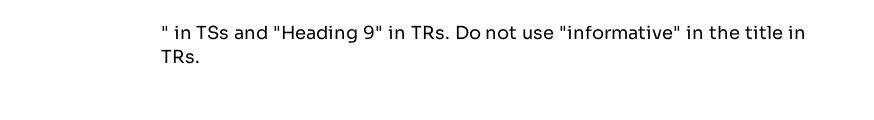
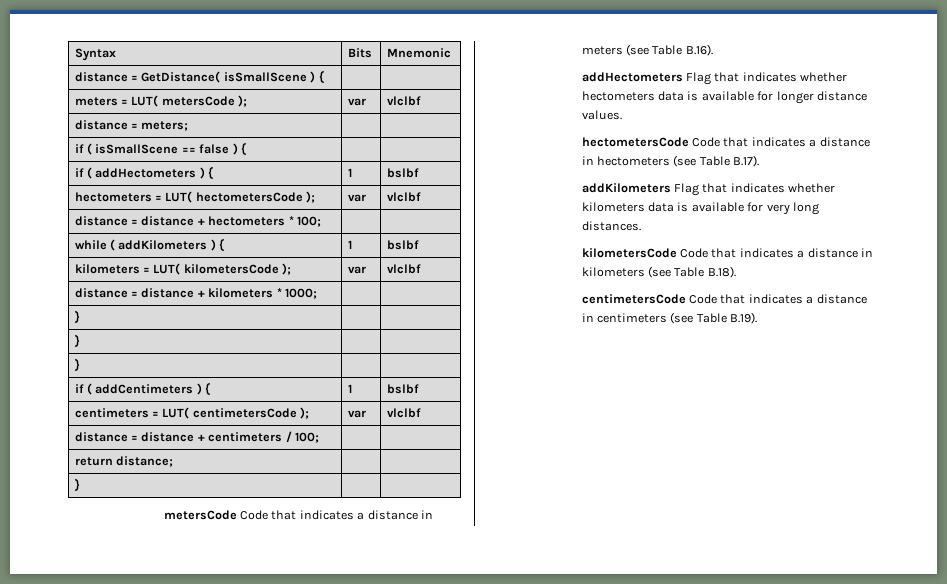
[160,25,806,43] [160,49,200,64] " in TSs and "Heading 9" in TRs. Do not use "informative" in the title in TRs. -> [74,48,116,61] [347,48,372,58] [386,48,451,58] [74,71,324,83] [74,95,248,107] [347,98,366,106] [386,96,421,106] [74,120,189,131] [74,143,246,155] [74,167,214,179] [347,168,352,177] [386,168,419,178] [74,191,316,203] [347,194,366,202] [386,192,421,202] [74,216,321,227] [74,239,225,251] [347,240,352,249] [386,240,419,250] [74,263,292,275] [347,266,366,274] [386,264,421,274] [74,288,317,299] [74,311,80,323] [74,335,80,347] [74,359,80,371] [74,383,211,395] [347,384,352,393] [386,384,419,394] [74,407,310,419] [347,410,366,418] [386,408,421,418] [74,431,319,443] [74,456,173,467] [74,479,80,491] [163,510,433,520] [581,44,713,56] [581,72,848,85] [581,91,867,104] [581,110,622,120] [581,137,870,147] [581,155,760,167] [581,183,836,196] [581,202,819,215] [581,221,641,231] [581,248,873,258] [581,266,736,278] [581,294,867,304] [581,312,758,324] Syntax | Bits | Mnemonic // distance = GetDistance( isSmallScene ) { | | // meters = LUT( metersCode ); | var | vlclbf // distance = meters; | | // if ( isSmallScene == false ) { | | // if ( addHectometers ) { | 1 | bslbf // hectometers = LUT( hectometersCode ); | var | vlclbf // distance = distance + hectometers * 100; | | // while ( addKilometers ) { | 1 | bslbf // kilometers = LUT( kilometersCode ); | var | vlclbf // distance = distance + kilometers * 1000; | | // } | | // } | | // } | | // if ( addCentimeters ) { | 1 | bslbf // centimeters = LUT( centimetersCode ); | var | vlclbf // distance = distance + centimeters / 100; | | // return distance; | | // } | | // metersCode Code that indicates a distance in meters (see Table B.16). // addHectometers Flag that indicates whether hectometers data is available for longer distance values. // hectometersCode Code that indicates a distance in hectometers (see Table B.17). // addKilometers Flag that indicates whether kilometers data is available for very long distances. // kilometersCode Code that indicates a distance in kilometers (see Table B.18). // centimetersCode Code that indicates a distance in centimeters (see Table B.19).

